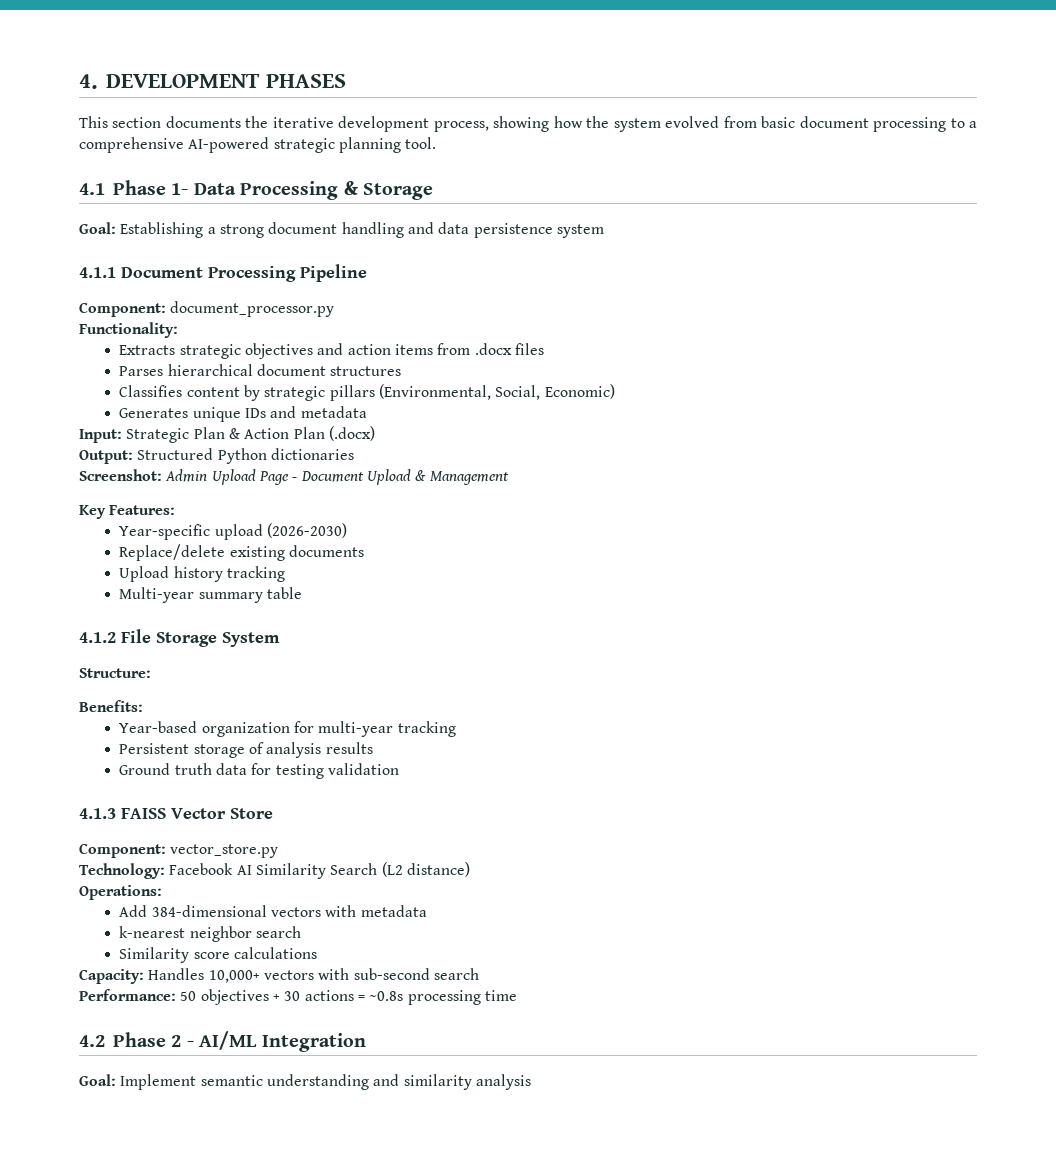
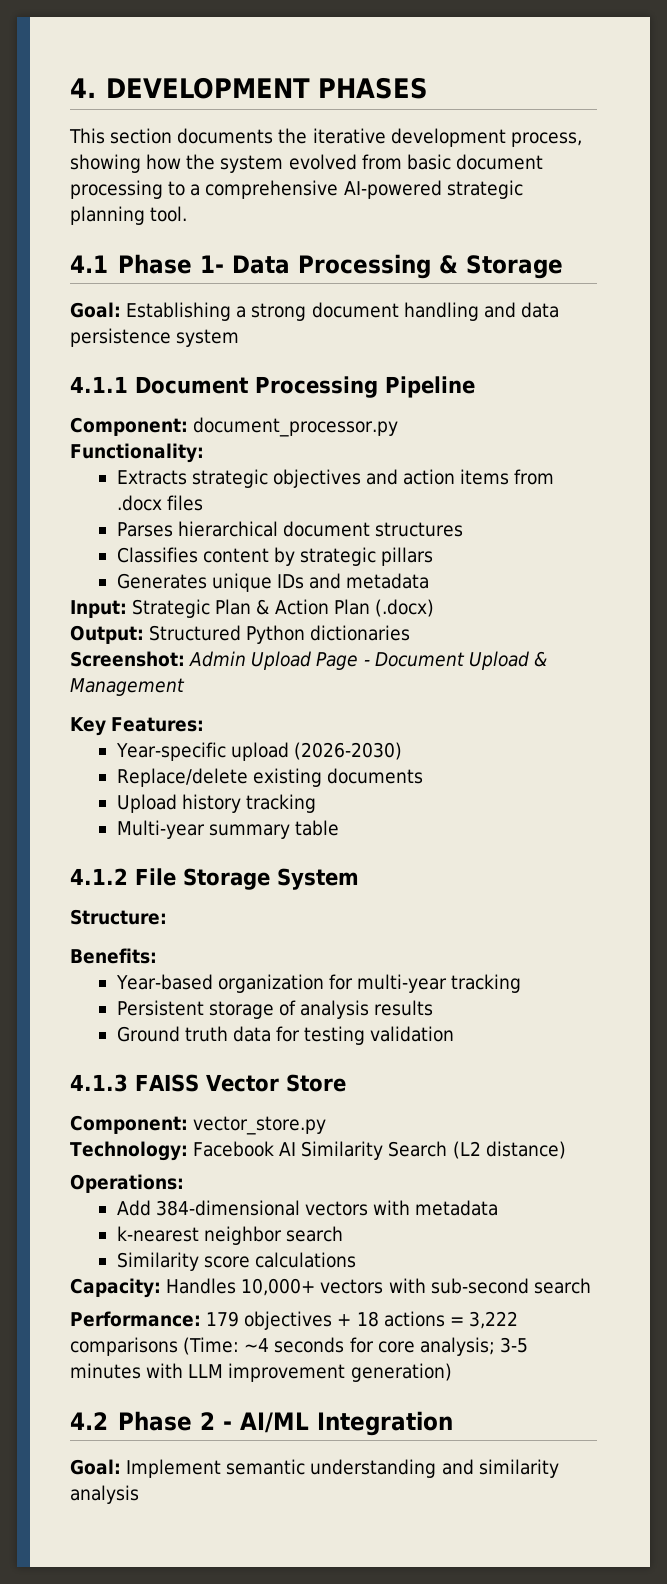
[378,384,615,400] (Environmental, Social, Economic) -> (434, 556) none
[180,991,197,1001] 50 -> [206,1311,240,1327] 179
[284,991,301,1001] 30 -> [356,1311,379,1327] 18
[369,990,517,1005] ~0.8s processing time -> [468,1311,518,1329] [70,1337,528,1356] [70,1363,452,1382] 3,222 comparisons (Time: ~4 seconds for core analysis; 3-5 minutes with LLM improvement generation)

